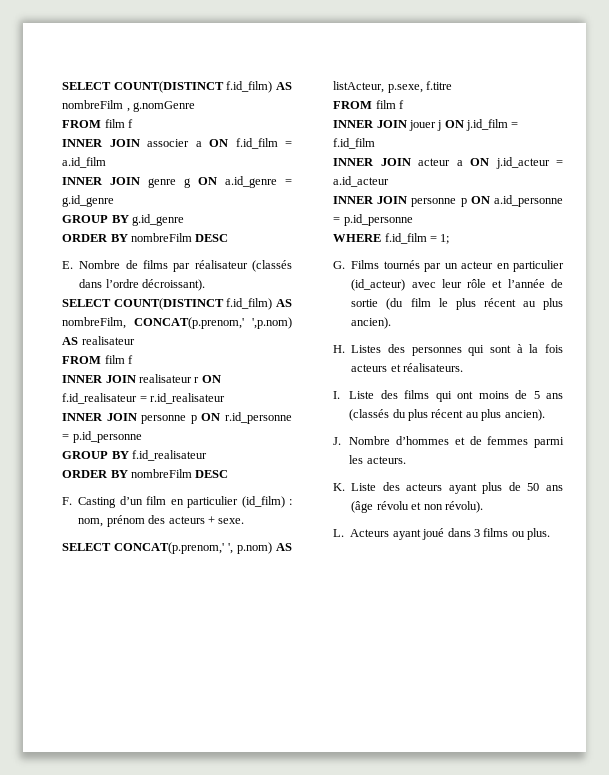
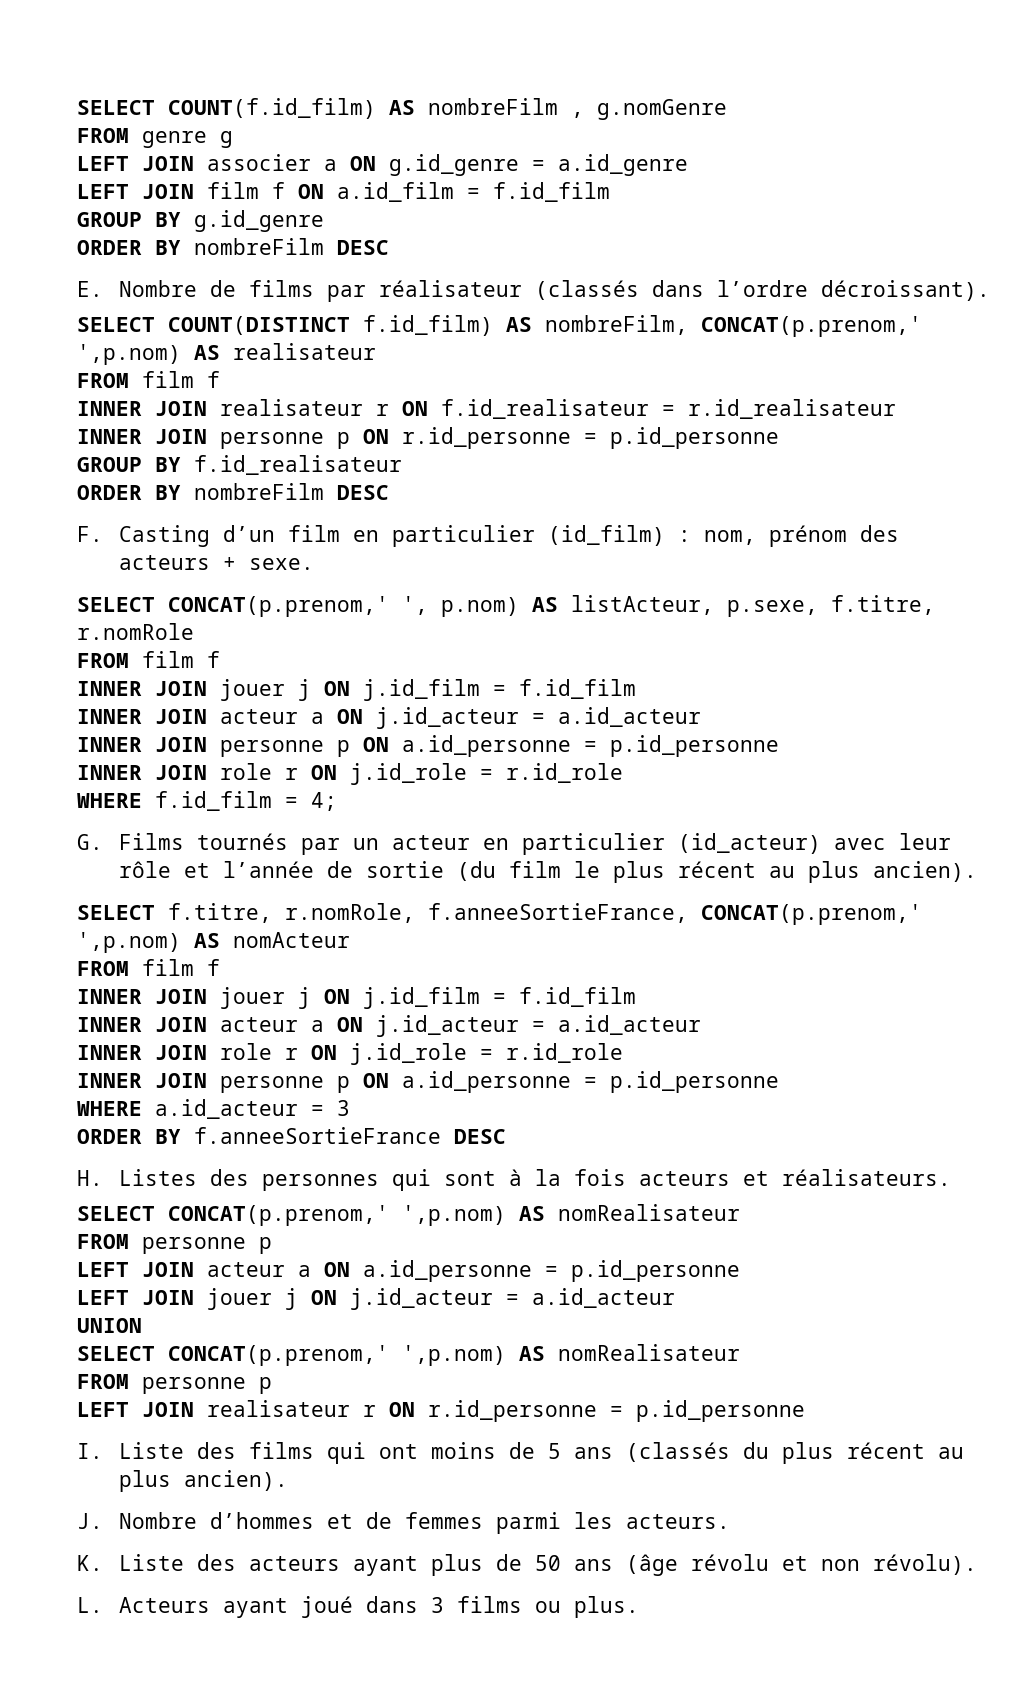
[62,81,273,93] SELECT COUNT(DISTINCT f.id_film) -> [77,98,377,119] SELECT COUNT(f.id_film)
[104,119,133,128] [62,139,104,147] film f // INNER -> [142,131,234,148] [77,156,130,171] genre g // LEFT
[235,138,292,149] [62,157,107,168] [62,176,292,188] [62,195,115,207] f.id_film = a.id_film // INNER JOIN genre g ON a.id_genre = g.id_genre -> [389,154,689,176] [77,182,611,202] g.id_genre = a.id_genre // LEFT JOIN film f ON a.id_film = f.id_film
[425,81,452,90] f.titre -> [831,595,936,615] [77,623,195,640] f.titre, r.nomRole
(413, 220) none -> [77,763,624,785] // INNER JOIN role r ON j.id_role = r.id_role
[440,234,450,244] 1; -> [311,792,338,811] 4;
(392, 323) none -> [77,903,923,925] [77,932,351,953] [77,959,221,976] [77,987,637,1009] [77,1015,702,1037] [77,1043,624,1065] [77,1071,780,1093] [77,1099,351,1119] [77,1127,507,1144] // SELECT f.titre, r.nomRole, f.anneeSortieFrance, CONCAT(p.prenom,' ',p.nom) AS nomActeur // FROM film f // INNER JOIN jouer j ON j.id_film = f.id_film // INNER JOIN acteur a ON j.id_acteur = a.id_acteur // INNER JOIN role r ON j.id_role = r.id_role // INNER JOIN personne p ON a.id_personne = p.id_personne // WHERE a.id_acteur = 3 // ORDER BY f.anneeSortieFrance DESC
(464, 367) none -> [77,1204,741,1226] [77,1234,273,1254] [77,1260,741,1282] [77,1288,676,1310] [77,1318,143,1333] [77,1344,741,1366] [77,1374,273,1394] [77,1400,806,1422] // SELECT CONCAT(p.prenom,' ',p.nom) AS nomRealisateur // FROM personne p // LEFT JOIN acteur a ON a.id_personne = p.id_personne // LEFT JOIN jouer j ON j.id_acteur = a.id_acteur // UNION // SELECT CONCAT(p.prenom,' ',p.nom) AS nomRealisateur // FROM personne p // LEFT JOIN realisateur r ON r.id_personne = p.id_personne

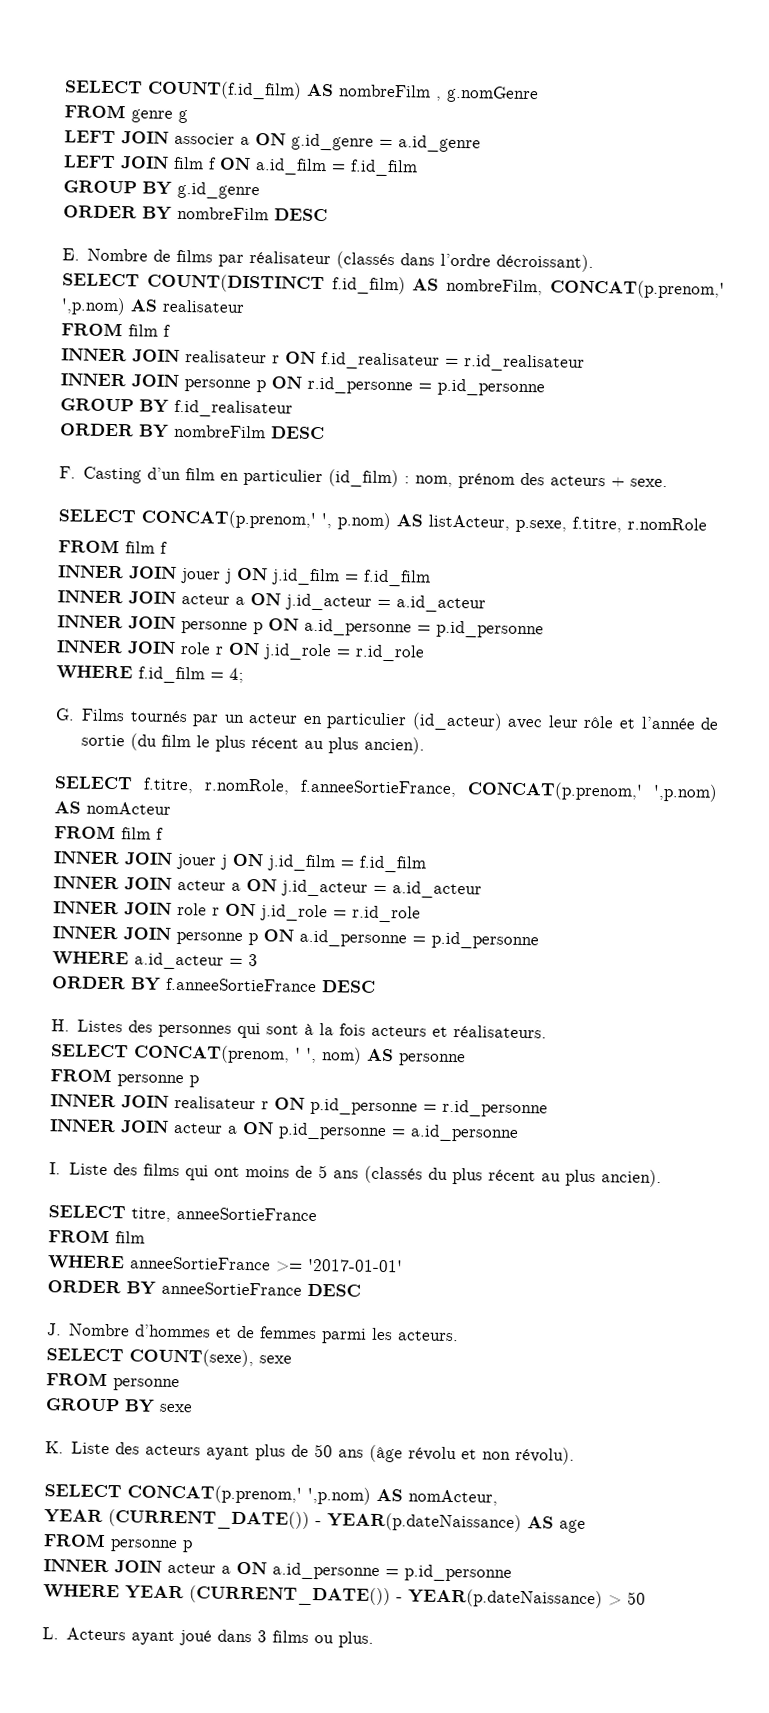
[168,1204,741,1226] [77,1234,273,1254] [77,1260,741,1282] [77,1288,676,1310] [77,1318,143,1333] [77,1344,741,1366] [77,1374,273,1394] [77,1400,806,1422] CONCAT(p.prenom,' ',p.nom) AS nomRealisateur // FROM personne p // LEFT JOIN acteur a ON a.id_personne = p.id_personne // LEFT JOIN jouer j ON j.id_acteur = a.id_acteur // UNION // SELECT CONCAT(p.prenom,' ',p.nom) AS nomRealisateur // FROM personne p // LEFT JOIN realisateur r ON r.id_personne = p.id_personne -> [134,1044,467,1067] [50,1068,200,1088] [50,1094,549,1118] [49,1119,520,1142] CONCAT(prenom, ' ', nom) AS personne // FROM personne p // INNER JOIN realisateur r ON p.id_personne = r.id_personne // INNER JOIN acteur a ON p.id_personne = a.id_personne
(288, 1480) none -> [48,1205,318,1222] [48,1229,146,1244] [48,1255,404,1273] [47,1280,362,1297] // SELECT titre, anneeSortieFrance // FROM film // WHERE anneeSortieFrance >= '2017-01-01' // ORDER BY anneeSortieFrance DESC
(730, 1521) none -> [46,1348,293,1368] [46,1372,181,1392] [45,1398,194,1413] // SELECT COUNT(sexe), sexe // FROM personne // GROUP BY sexe
(977, 1564) none -> [44,1484,499,1506] [44,1509,587,1533] [43,1533,194,1553] [43,1559,513,1582] [43,1584,647,1609] // SELECT CONCAT(p.prenom,' ',p.nom) AS nomActeur, // YEAR (CURRENT_DATE()) - YEAR(p.dateNaissance) AS age // FROM personne p // INNER JOIN acteur a ON a.id_personne = p.id_personne // WHERE YEAR (CURRENT_DATE()) - YEAR(p.dateNaissance) > 50

